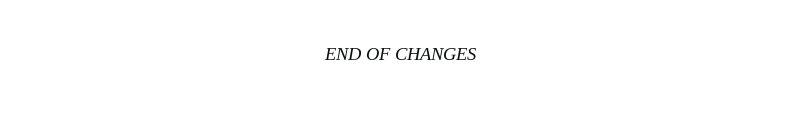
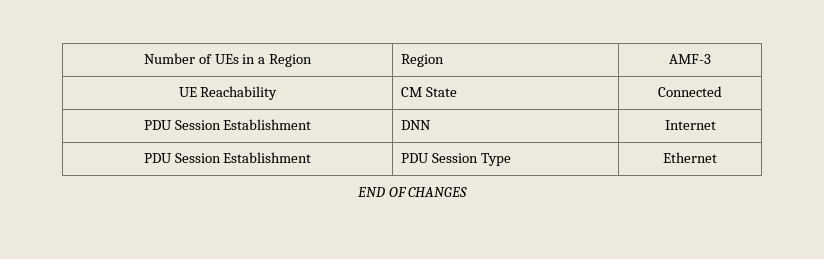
(323, 54) none -> [143,53,313,67] [400,54,444,67] [669,54,711,64] [178,86,278,100] [400,87,457,97] [658,86,722,97] [143,119,312,130] [400,120,431,130] [664,120,716,130] [143,152,312,163] [400,153,511,166] [663,152,717,163] Number of UEs in a Region | Region | AMF-3 // UE Reachability | CM State | Connected // PDU Session Establishment | DNN | Internet // PDU Session Establishment | PDU Session Type | Ethernet //

